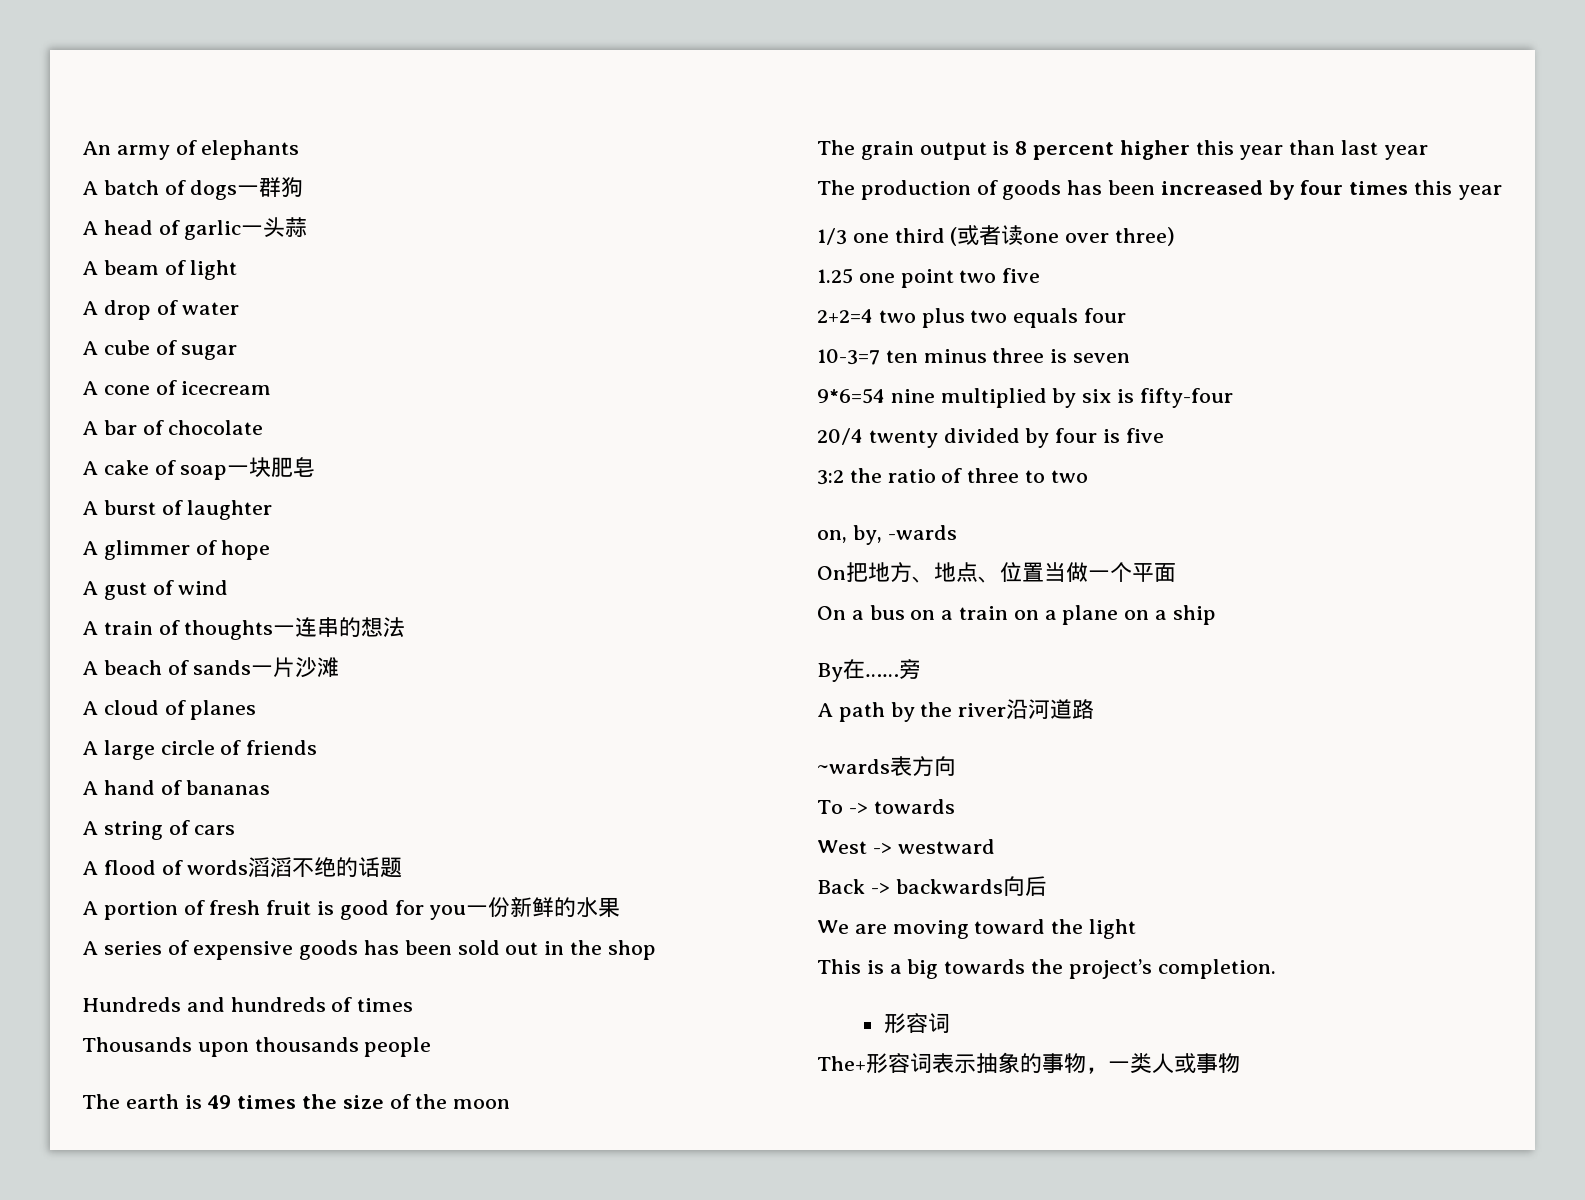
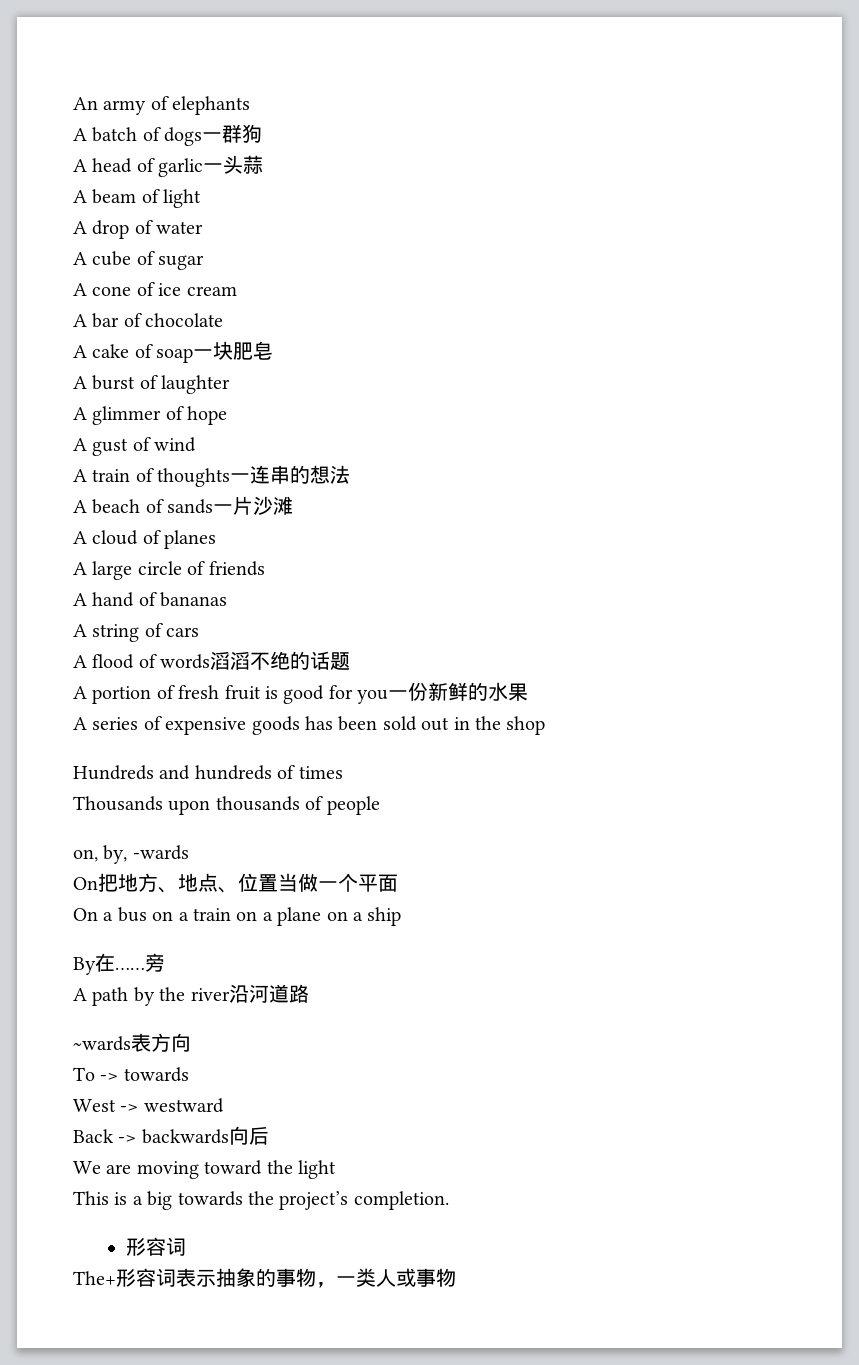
[181,381,272,395] icecream -> [158,283,237,296] ice cream
(359, 1044) none -> [305,796,324,810] of
[82,1094,511,1109] [817,140,1428,160] [817,180,1502,200] [817,225,1176,246] [817,268,1041,288] [817,308,1127,328] [817,348,1131,365] [817,388,1233,408] [817,428,1164,448] [817,468,1088,485] // The earth is 49 times the size of the moon // The grain output is 8 percent higher this year than last year // The production of goods has been increased by four times this year // 1/3 one third (或者读one over three) // 1.25 one point two five // 2+2=4 two plus two equals four // 10-3=7 ten minus three is seven // 9*6=54 nine multiplied by six is fifty-four // 20/4 twenty divided by four is five // 3:2 the ratio of three to two -> (380, 805) none

